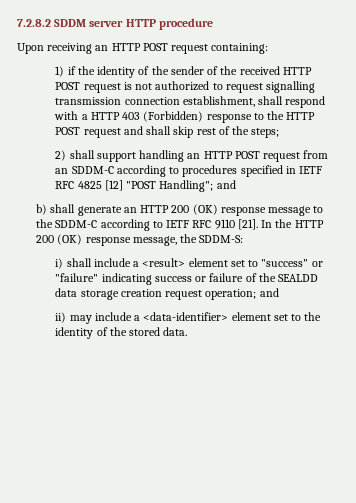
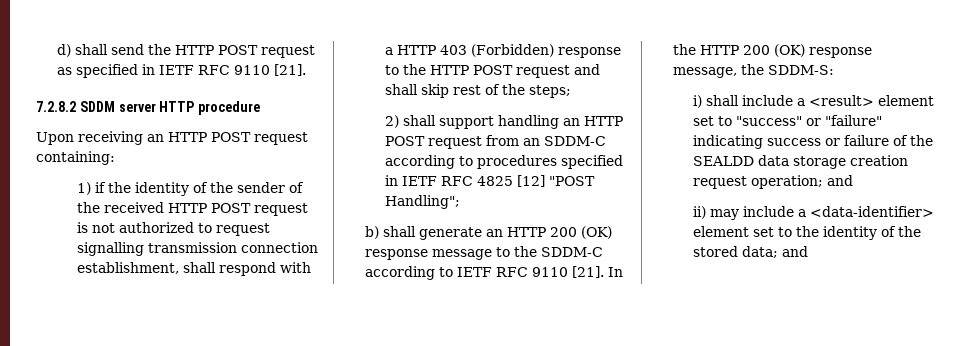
(17, 23) none -> [56,44,315,58] [56,64,306,78] d) shall send the HTTP POST request as specified in IETF RFC 9110 [21]. //
[216,180,236,189] and -> (461, 202) none
[163,327,188,336] data. -> [742,246,809,258] data; and

